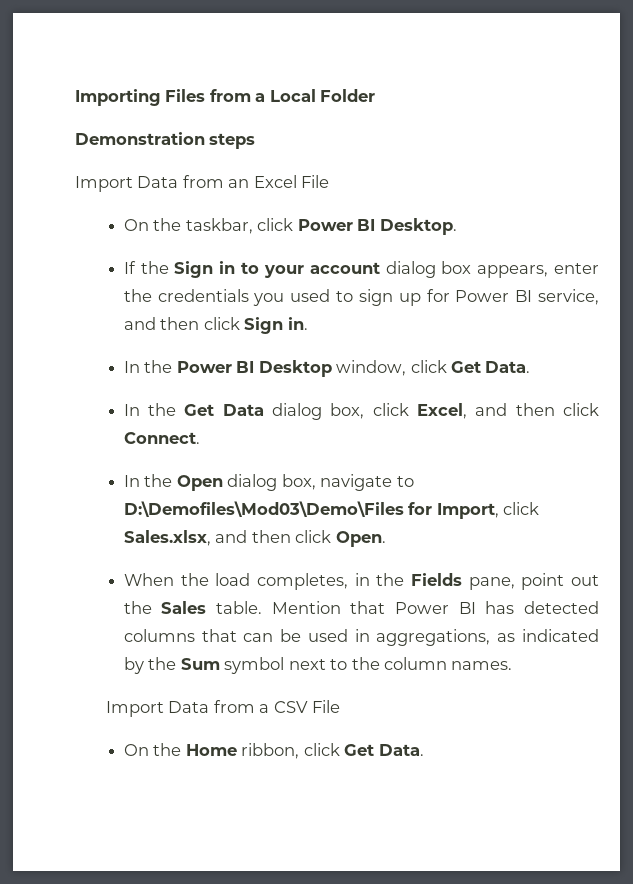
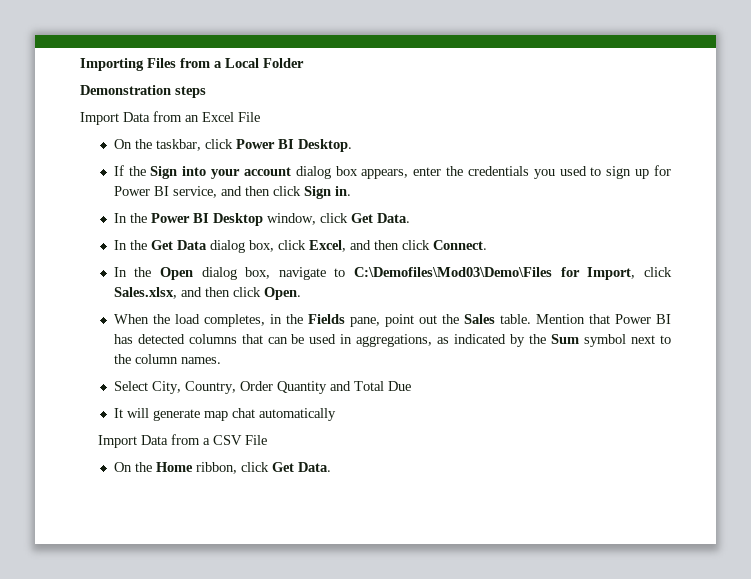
[219,261,260,274] in to -> [182,166,207,176] into
[123,501,404,517] D:\Demofiles\Mod03\Demo\Files -> [354,267,553,277] C:\Demofiles\Mod03\Demo\Files
(513, 665) none -> [113,381,411,394] [113,408,336,421] // Select City, Country, Order Quantity and Total Due // It will generate map chat automatically

